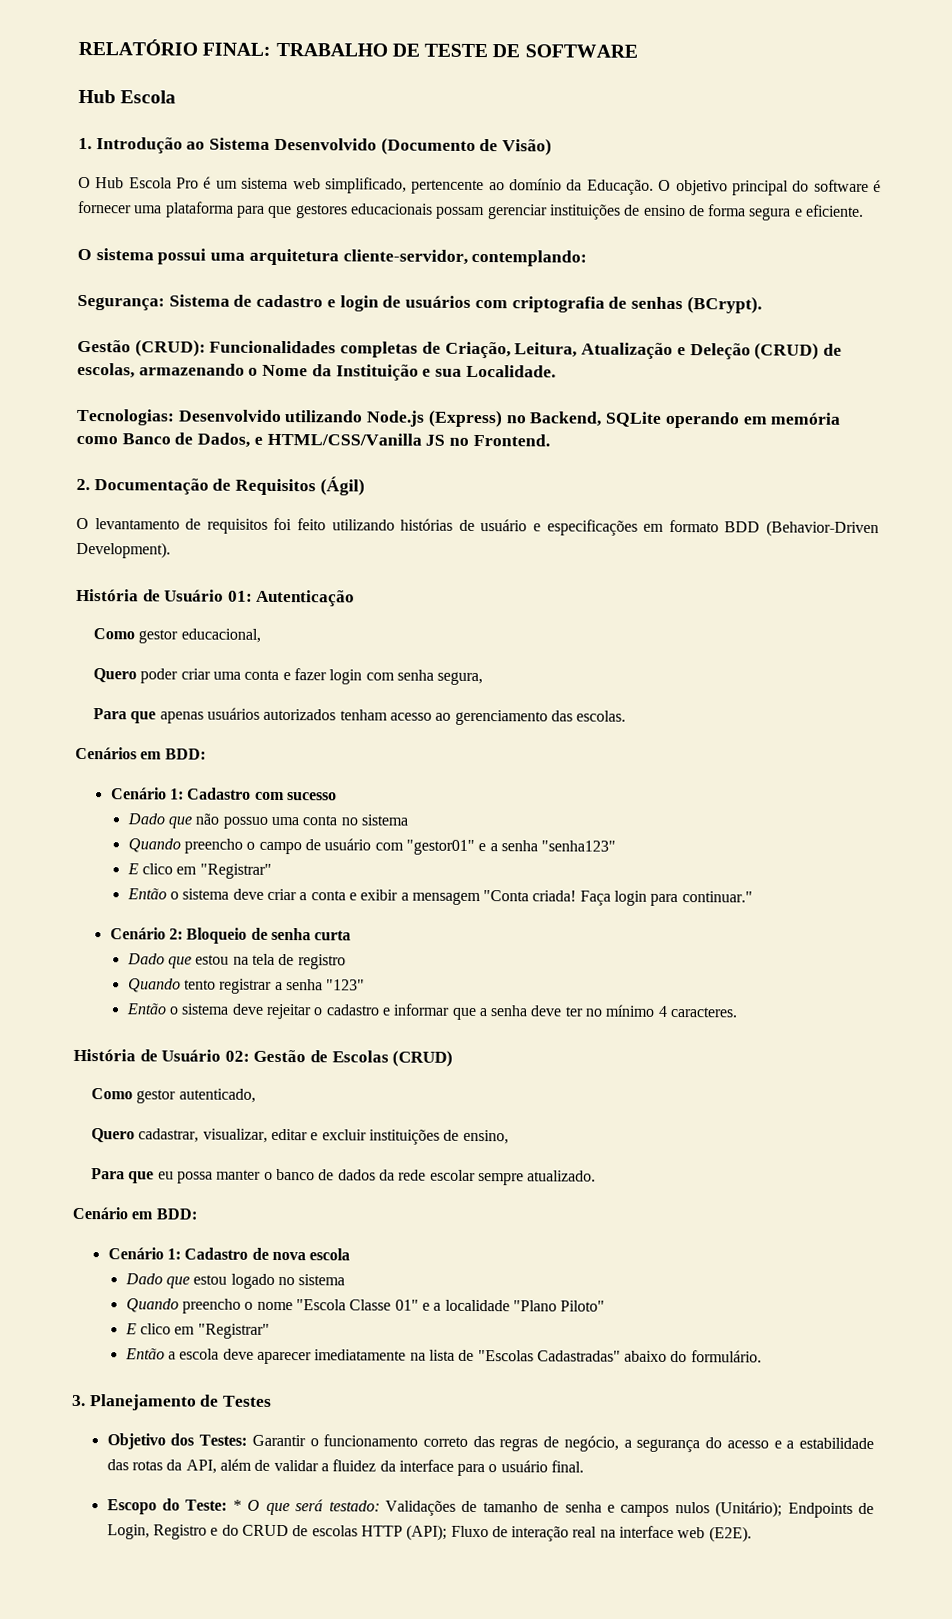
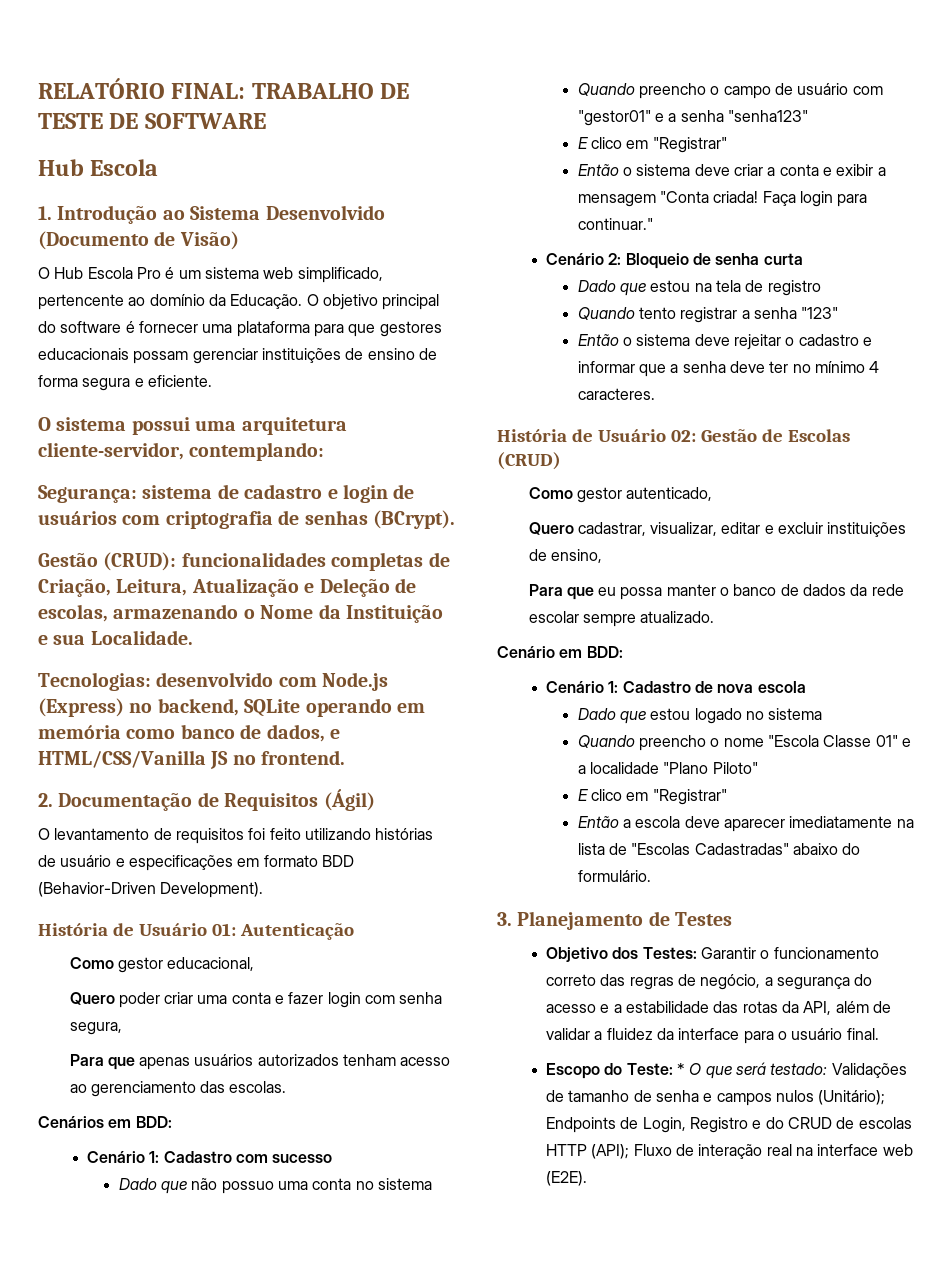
[168,294,230,307] Sistema -> [142,485,213,499] sistema
[209,340,337,354] Funcionalidades -> [181,552,326,567] funcionalidades
[754,342,820,360] (CRUD) -> (390, 587) none
[177,409,364,423] Desenvolvido utilizando -> [156,672,317,687] desenvolvido com
[529,411,603,427] Backend, -> [157,698,239,716] backend,
[121,432,251,448] Banco de Dados, -> [180,724,325,742] banco de dados,
[472,433,550,447] Frontend. -> [261,750,346,765] frontend.

